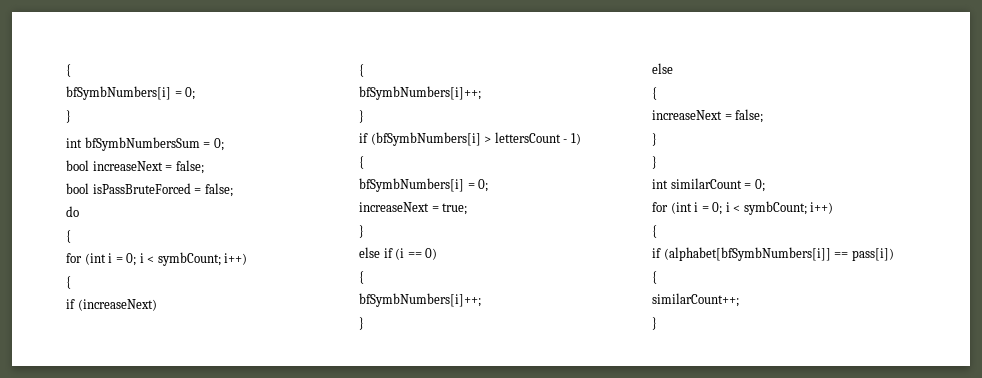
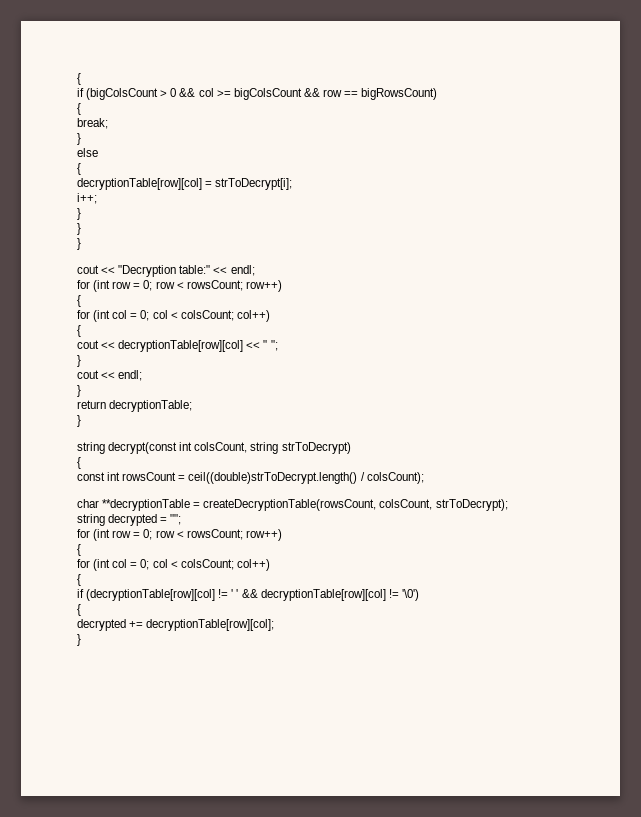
[66,64,71,77] [66,86,196,100] [66,110,71,123] [66,137,224,151] [66,160,204,174] [66,183,233,197] [66,206,79,217] [66,230,71,243] [66,252,248,266] [66,276,71,289] [66,299,157,311] [359,64,364,77] [359,86,481,100] [359,110,364,123] [359,132,581,146] [359,156,364,169] [359,178,489,192] [359,202,468,215] [359,225,364,238] [359,247,438,260] [359,271,364,284] [359,293,481,307] [359,317,364,330] [652,63,673,74] [652,87,657,100] [652,109,764,123] [652,133,657,146] [652,156,657,169] [652,178,765,192] [652,201,834,215] [652,225,657,238] [652,247,894,261] [652,271,657,284] [652,293,739,307] { // bfSymbNumbers[i] = 0; // } // int bfSymbNumbersSum = 0; // bool increaseNext = false; // bool isPassBruteForced = false; // do // { // for (int i = 0; i < symbCount; i++) // { // if (increaseNext) // { // bfSymbNumbers[i]++; // } // if (bfSymbNumbers[i] > lettersCount - 1) // { // bfSymbNumbers[i] = 0; // increaseNext = true; // } // else if (i == 0) // { // bfSymbNumbers[i]++; // } // else // { // increaseNext = false; // } // } // int similarCount = 0; // for (int i = 0; i < symbCount; i++) // { // if (alphabet[bfSymbNumbers[i]] == pass[i]) // { // similarCount++; -> [77,73,81,85] [77,88,438,100] [77,103,81,115] [77,118,108,129] [77,133,81,145] [77,148,98,157] [77,163,81,175] [77,178,293,190] [77,193,97,204] [77,208,81,220] [77,223,81,235] [77,238,81,250] [77,265,255,277] [77,280,282,292] [77,295,81,307] [77,310,270,322] [77,325,81,337] [77,340,278,352] [77,355,81,367] [77,370,143,381] [77,385,81,397] [77,400,193,412] [77,415,81,427] [77,442,351,454] [77,457,81,469] [77,472,424,484] [77,499,508,511] [77,514,182,526] [77,529,282,541] [77,544,81,556] [77,559,270,571] [77,574,81,586] [77,589,419,601] [77,604,81,616] [77,619,275,631] { // if (bigColsCount > 0 && col >= bigColsCount && row == bigRowsCount) // { // break; // } // else // { // decryptionTable[row][col] = strToDecrypt[i]; // i++; // } // } // } // cout << "Decryption table:" << endl; // for (int row = 0; row < rowsCount; row++) // { // for (int col = 0; col < colsCount; col++) // { // cout << decryptionTable[row][col] << " "; // } // cout << endl; // } // return decryptionTable; // } // string decrypt(const int colsCount, string strToDecrypt) // { // const int rowsCount = ceil((double)strToDecrypt.length() / colsCount); // char **decryptionTable = createDecryptionTable(rowsCount, colsCount, strToDecrypt); // string decrypted = ""; // for (int row = 0; row < rowsCount; row++) // { // for (int col = 0; col < colsCount; col++) // { // if (decryptionTable[row][col] != ' ' && decryptionTable[row][col] != '\0') // { // decrypted += decryptionTable[row][col];

